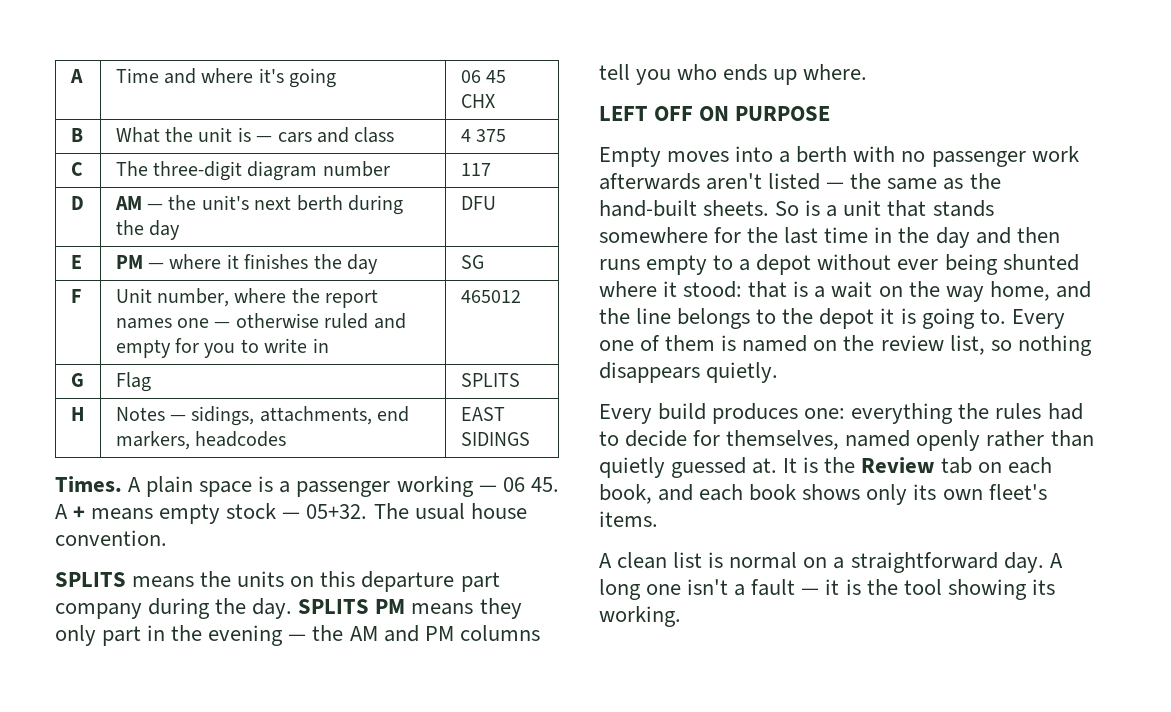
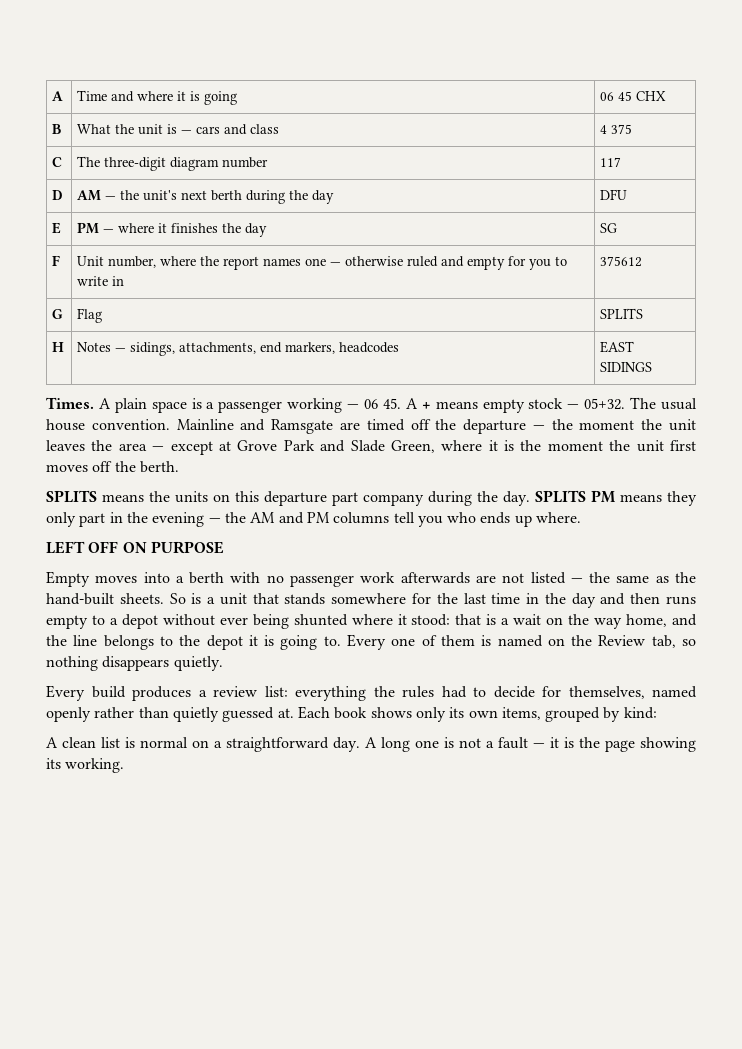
[258,68,284,83] it's -> [177,91,201,101] it is
[460,290,521,303] 465012 -> [600,256,643,267] 375612
(167, 538) none -> [176,419,697,434] [46,440,697,455] [46,461,179,473] Mainline and Ramsgate are timed off the departure — the moment the unit leaves the area — except at Grove Park and Slade Green, where it is the moment the unit first moves off the berth.
[706,173,763,190] aren't -> [475,573,525,583] are not
[880,335,985,355] review list, -> [598,635,676,648] Review tab,
[804,408,846,419] one: -> [198,686,288,697] a review list:
[783,457,1052,474] [599,484,744,504] It is the Review tab on each book, and each -> [297,706,330,719] Each
[988,484,1047,500] [599,511,658,527] fleet's items. -> [501,707,657,722] items, grouped by kind:
[687,579,729,595] isn't -> [444,737,481,748] is not
[903,579,942,595] tool -> [605,740,635,752] page

